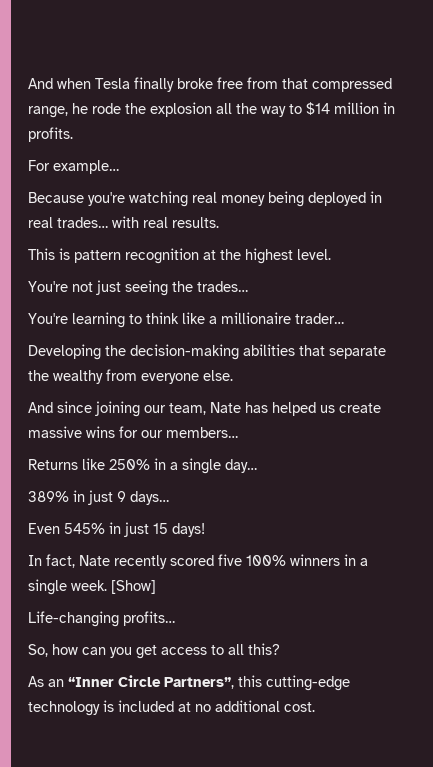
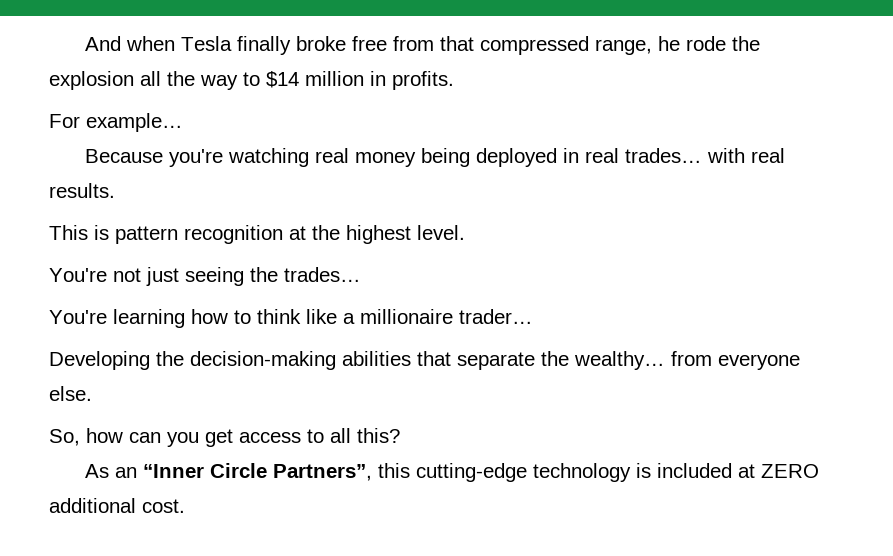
(125, 320) none -> [191,309,228,324] how
[53,370,103,384] wealthy -> [574,351,665,370] wealthy…
[28,401,381,417] [28,426,238,438] [28,458,257,474] [28,490,169,505] [28,522,205,537] [28,554,368,569] [28,579,156,595] [28,611,175,627] // And since joining our team, Nate has helped us create massive wins for our members… // Returns like 250% in a single day… // 389% in just 9 days… // Even 545% in just 15 days! // In fact, Nate recently scored five 100% winners in a single week. [Show] // Life-changing profits… -> (92, 393) none
[195,704,211,712] no -> [760,464,819,478] ZERO

